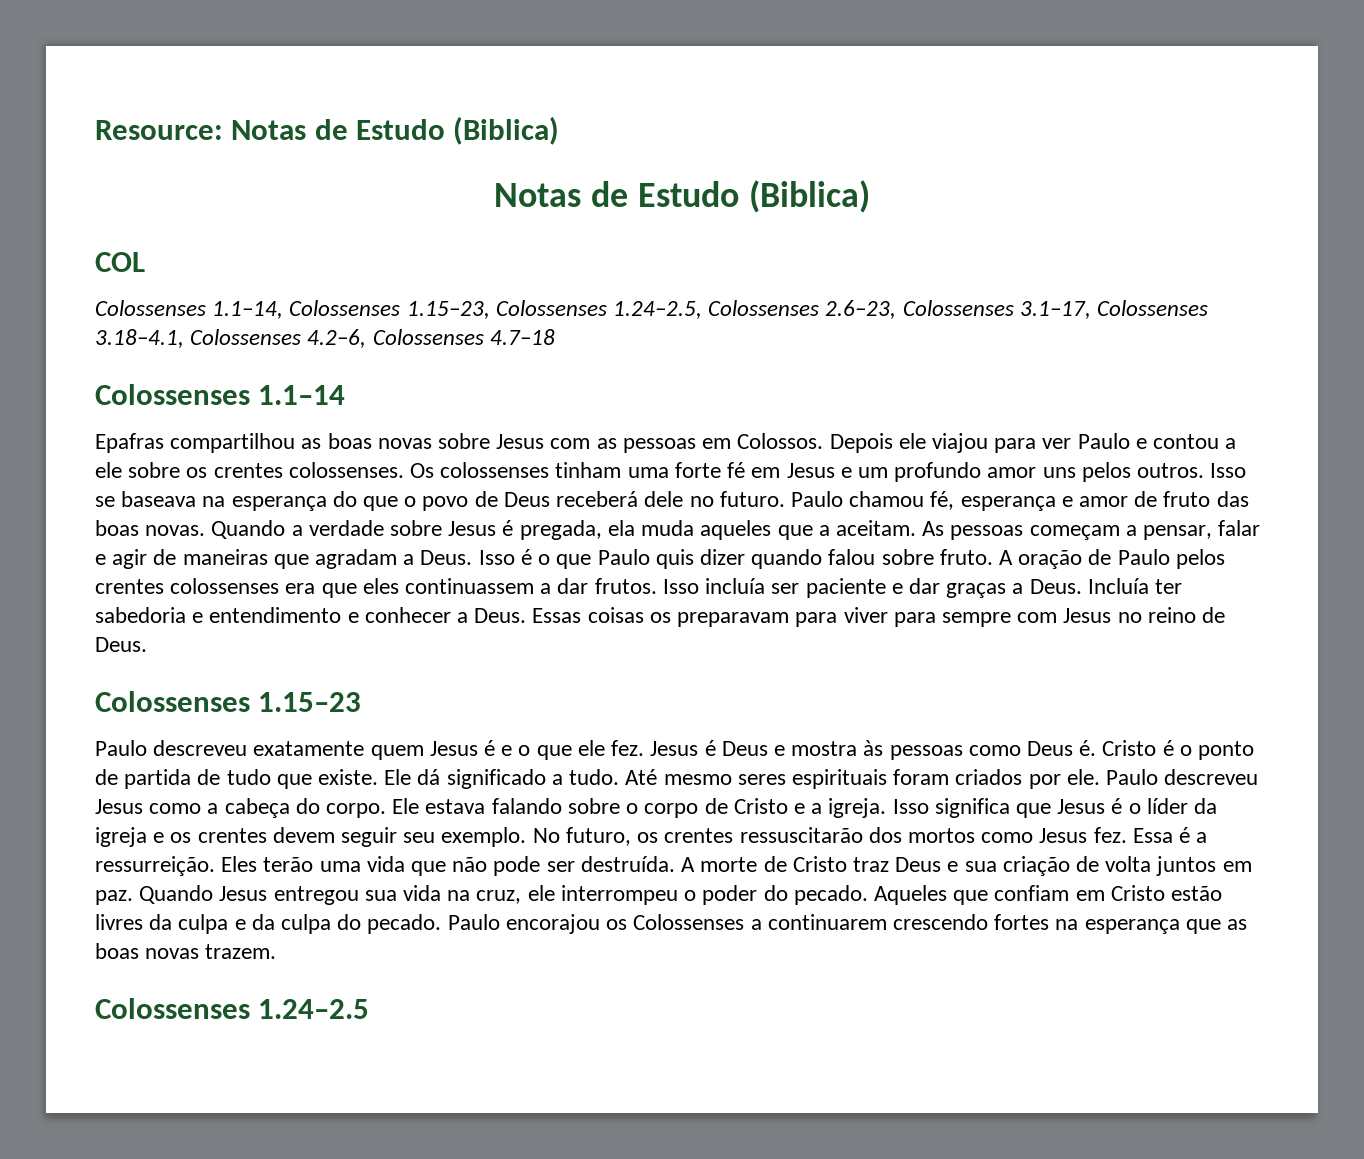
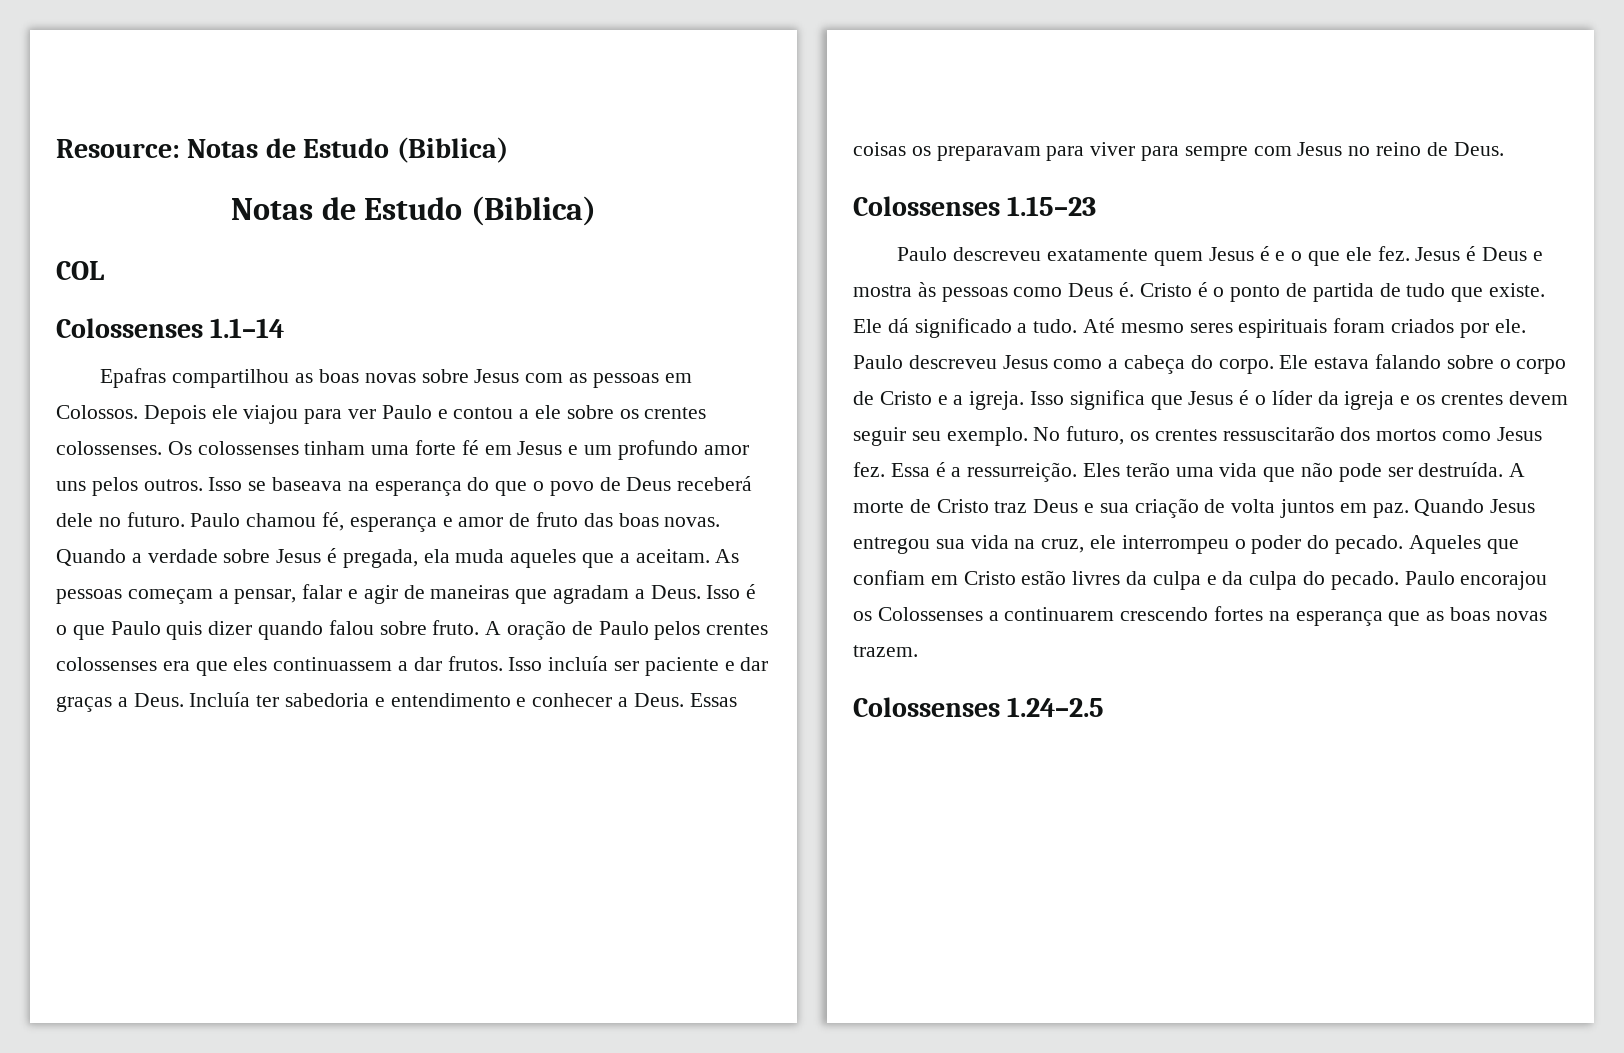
[95,300,1209,319] [95,329,555,348] // Colossenses 1.1–14, Colossenses 1.15–23, Colossenses 1.24–2.5, Colossenses 2.6–23, Colossenses 3.1–17, Colossenses 3.18–4.1, Colossenses 4.2–6, Colossenses 4.7–18 -> (104, 270) none

